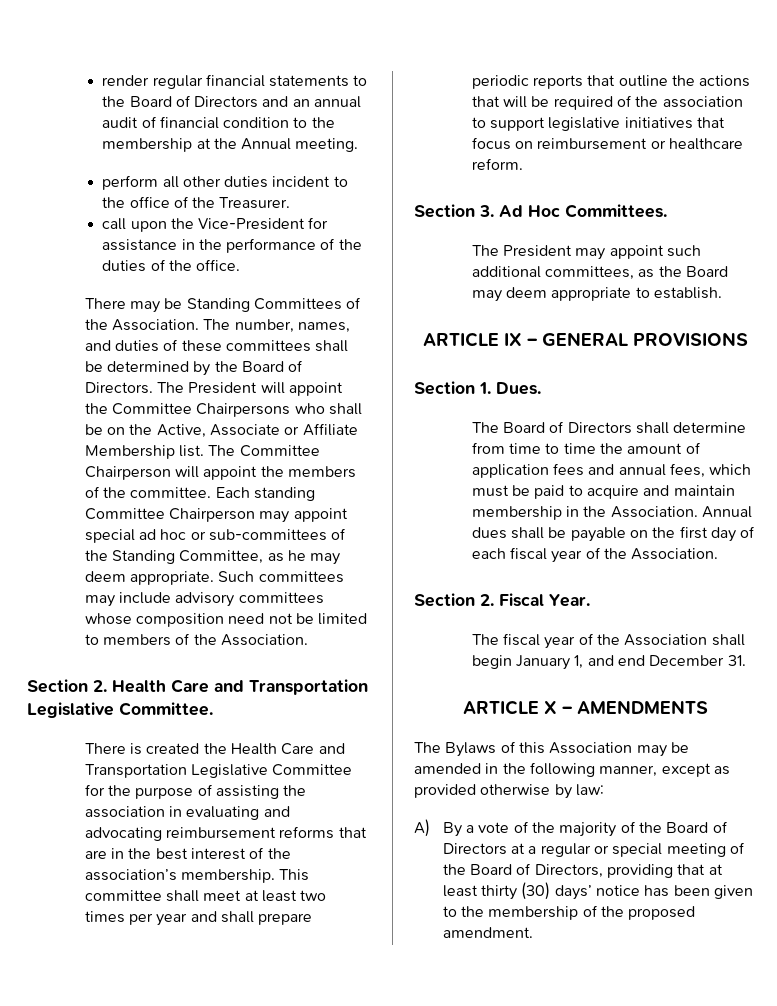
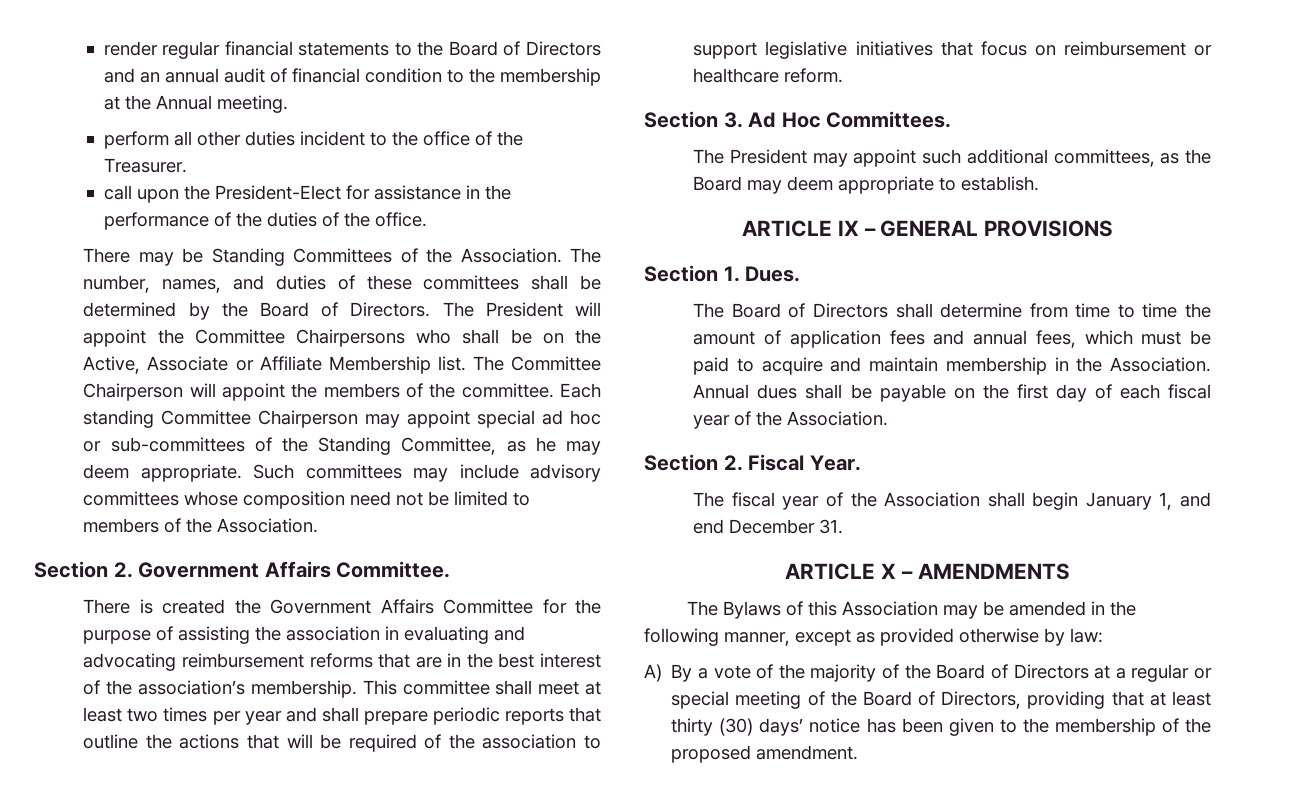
[198,218,306,230] Vice-President -> [214,185,341,200] President-Elect
[112,679,368,695] [27,702,114,718] Health Care and Transportation Legislative -> [138,561,331,578] Government Affairs
[230,743,345,755] [84,764,268,778] Health Care and Transportation Legislative -> [270,599,434,614] Government Affairs

